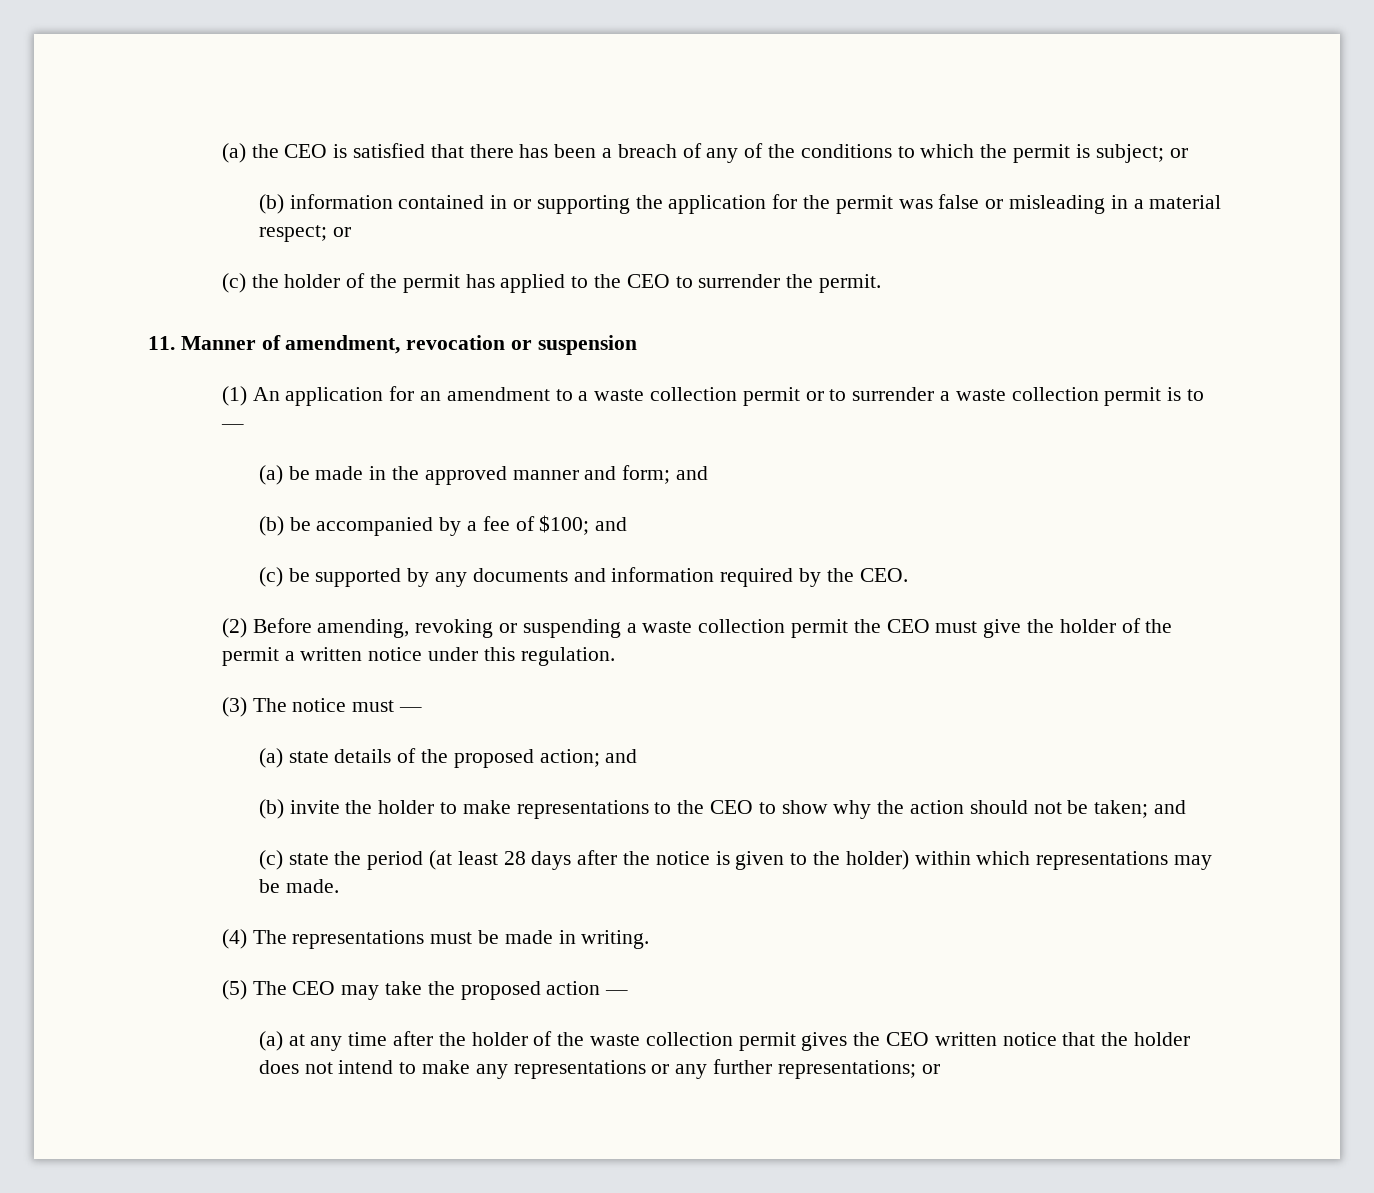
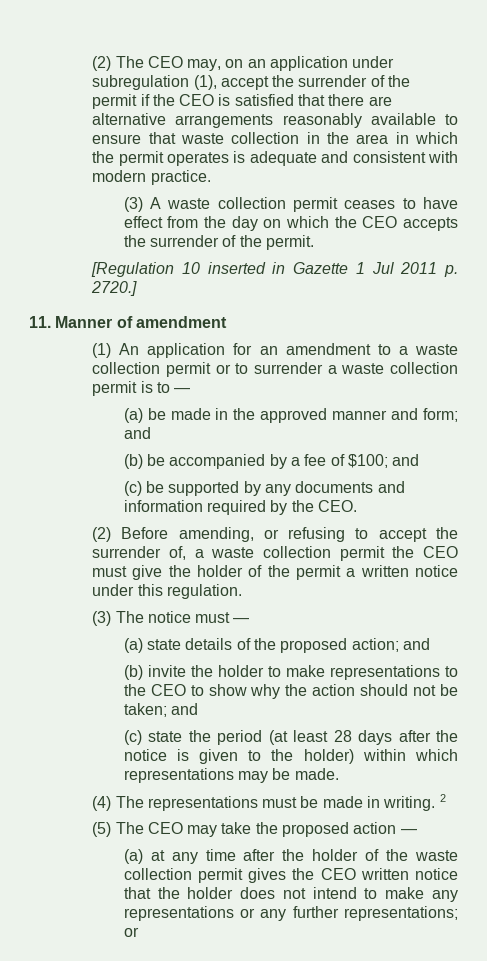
[221,143,246,163] (a) -> [92,56,395,71] [92,75,411,90] [92,94,150,109] (2) The CEO may, on an application under subregulation (1), accept the surrender of the permit if
[519,143,1188,163] [258,194,1222,214] [258,225,351,242] [221,273,882,293] has been a breach of any of the conditions to which the permit is subject; or // (b) information contained in or supporting the application for the permit was false or misleading in a material respect; or // (c) the holder of the permit has applied to the CEO to surrender the permit. -> [368,96,392,106] [92,113,458,128] [92,132,458,144] [92,151,458,166] [92,170,211,185] [123,197,459,212] [123,216,459,231] [123,235,315,250] [91,262,458,277] [91,281,138,296] are alternative arrangements reasonably available to ensure that waste collection in the area in which the permit operates is adequate and consistent with modern practice. // (3) A waste collection permit ceases to have effect from the day on which the CEO accepts the surrender of the permit. // [Regulation 10 inserted in Gazette 1 Jul 2011 p. 2720.]
[285,335,637,355] amendment, revocation or suspension -> [135,316,227,328] amendment
[415,619,621,638] revoking or suspending -> [263,527,458,542] [92,546,186,560] or refusing to accept the surrender of,
(650, 939) none -> [439,794,446,802] 2

